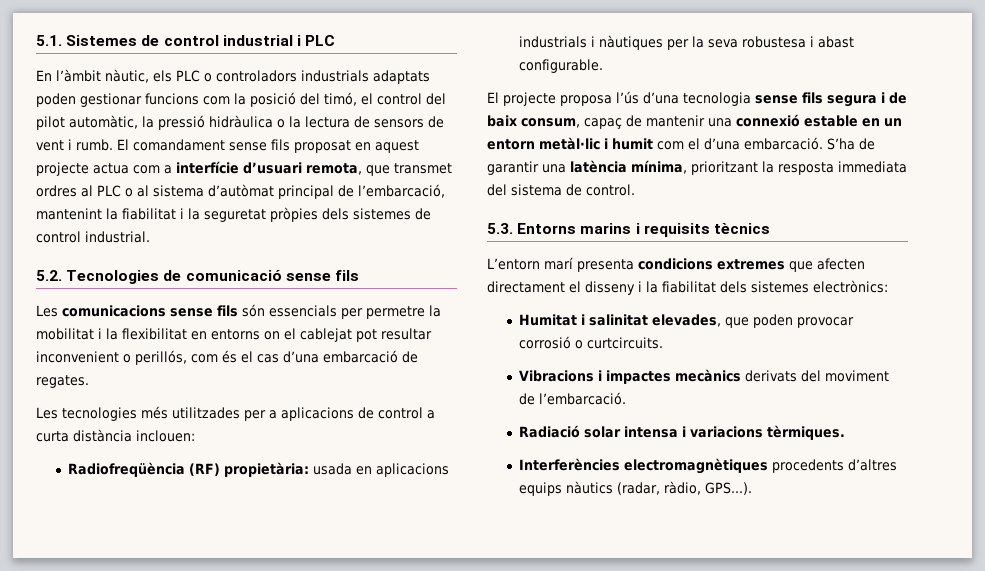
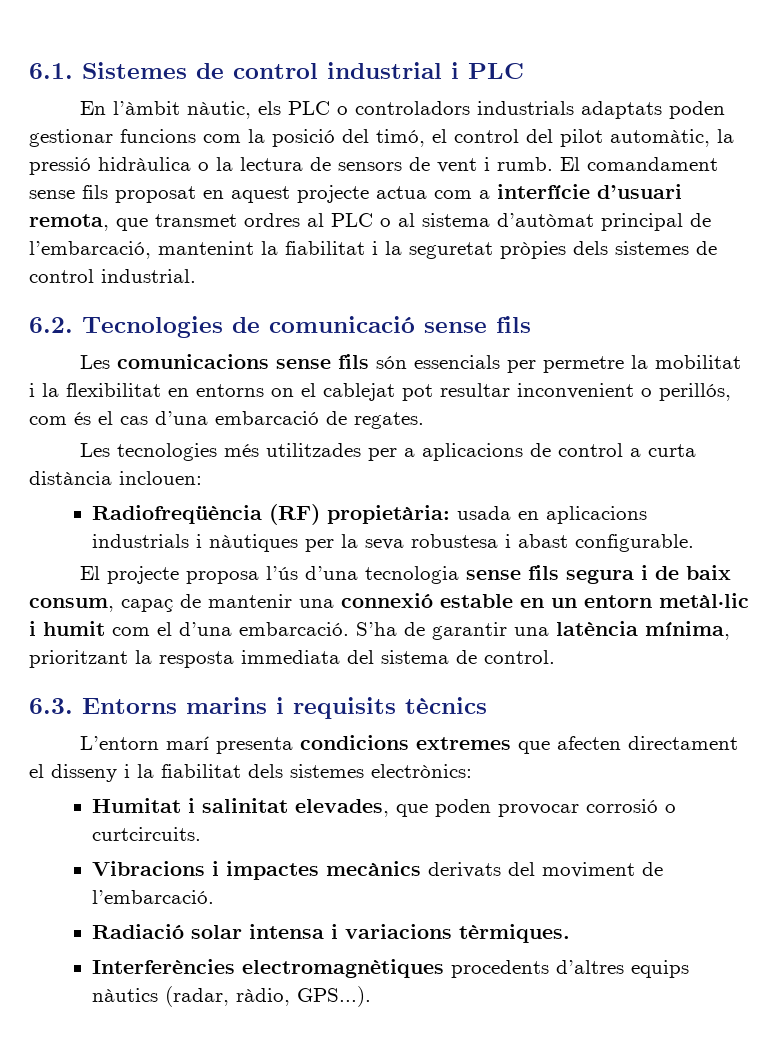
[36,35,62,46] 5.1. -> [29,63,73,79] 6.1.
[36,270,62,281] 5.2. -> [29,317,73,333] 6.2.
[487,223,513,234] 5.3. -> [29,698,73,714] 6.3.

